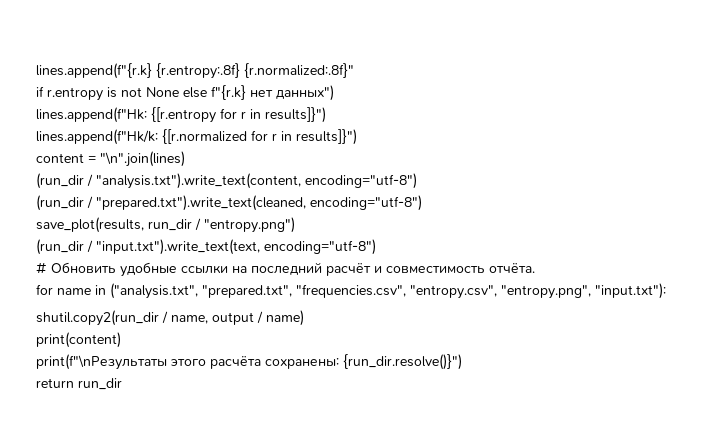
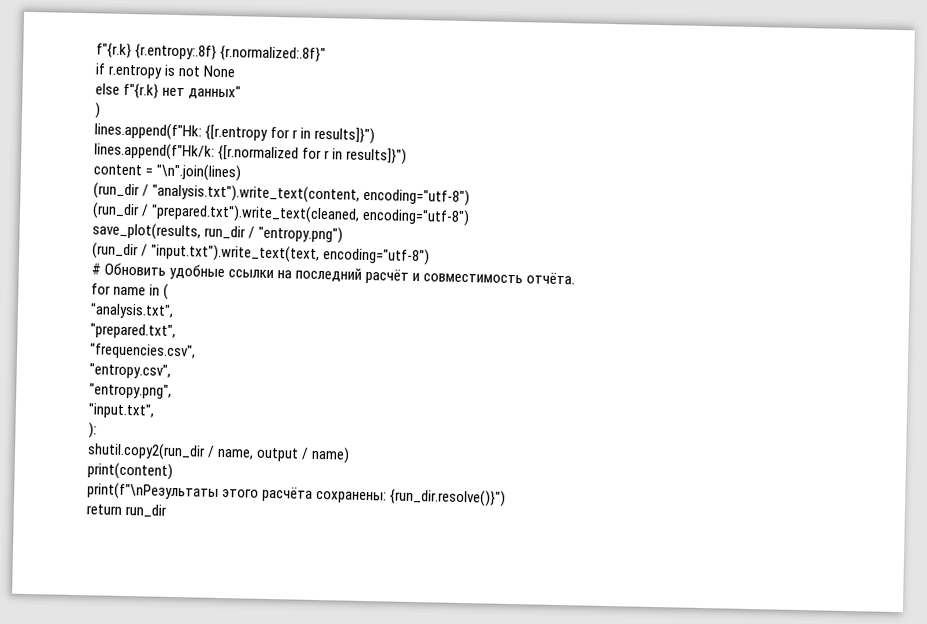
[36,63,152,79] lines.append(f"{r.k} -> [96,42,132,59] f"{r.k}
(179, 92) none -> (237, 71) //
[276,85,334,101] данных") -> [188,85,242,100] [94,102,101,119] данных" // )
[110,283,198,299] ("analysis.txt", -> [163,283,170,300] [90,303,174,319] ( // "analysis.txt", //
(292, 291) none -> (176, 331) //
(406, 291) none -> (196, 351) //
(497, 292) none -> (171, 371) //
[595,283,666,299] "input.txt"): -> [88,403,155,419] [88,422,97,439] // "input.txt", // ):

